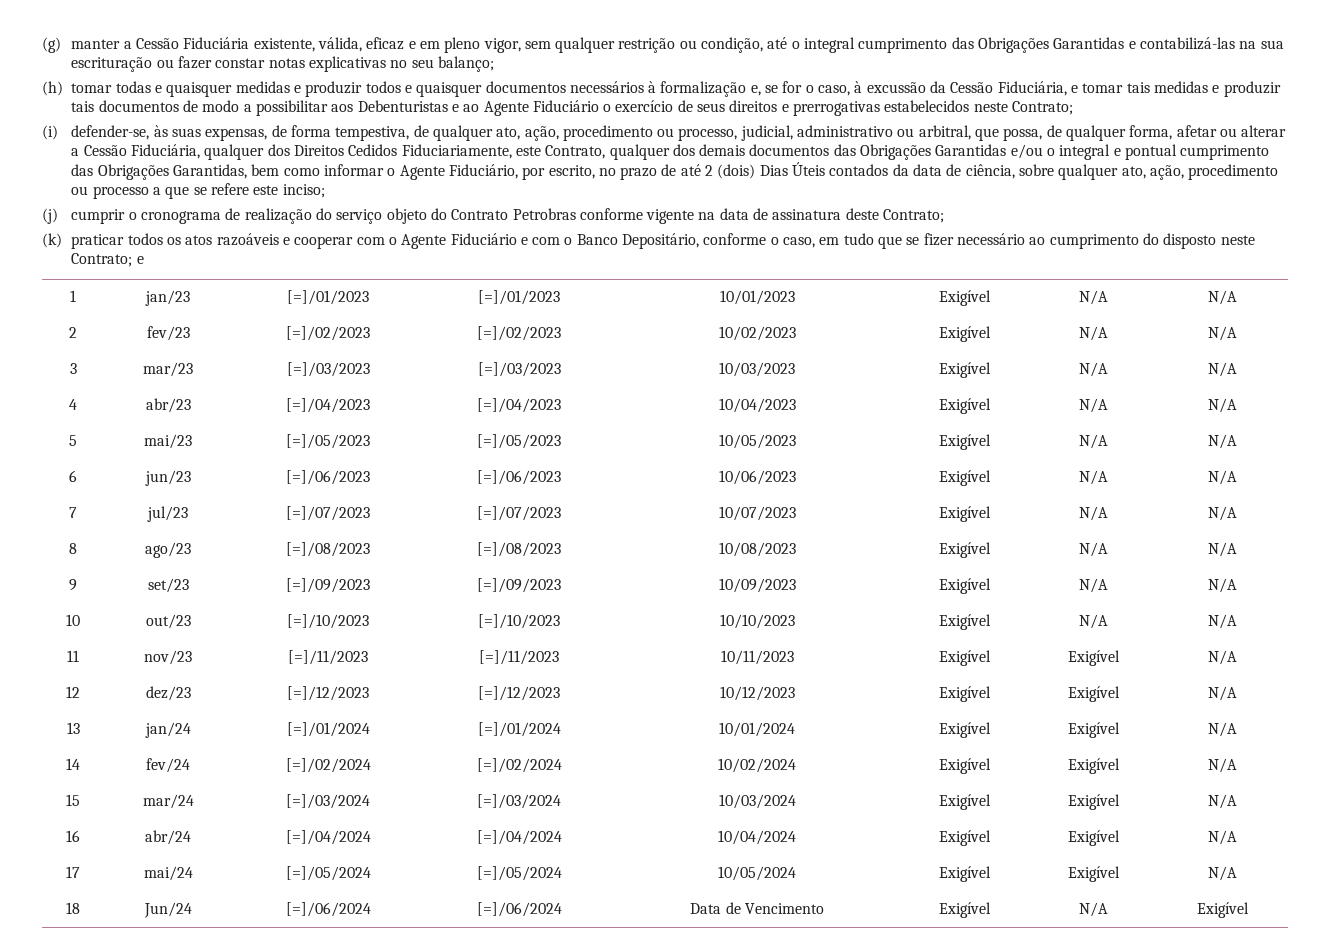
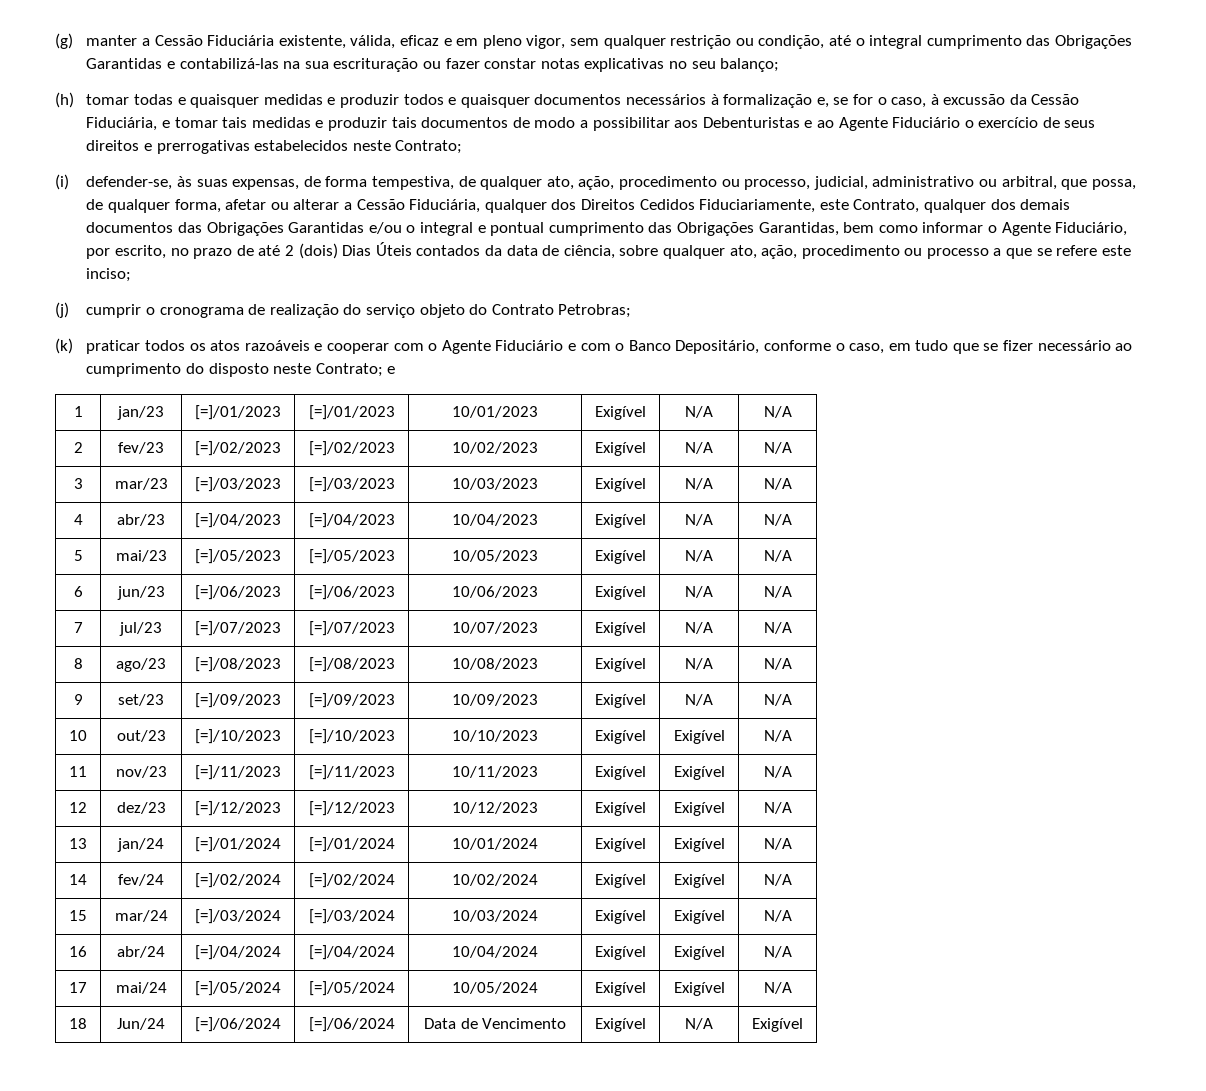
[512,208,945,224] Petrobras conforme vigente na data de assinatura deste Contrato; -> [558,304,632,318] Petrobras;
[1078,614,1108,629] N/A -> [673,730,725,744] Exigível

